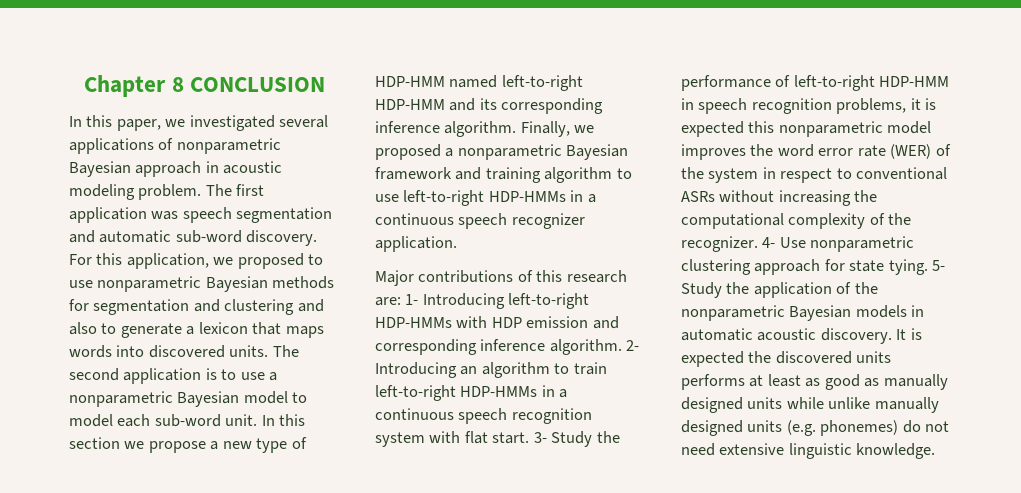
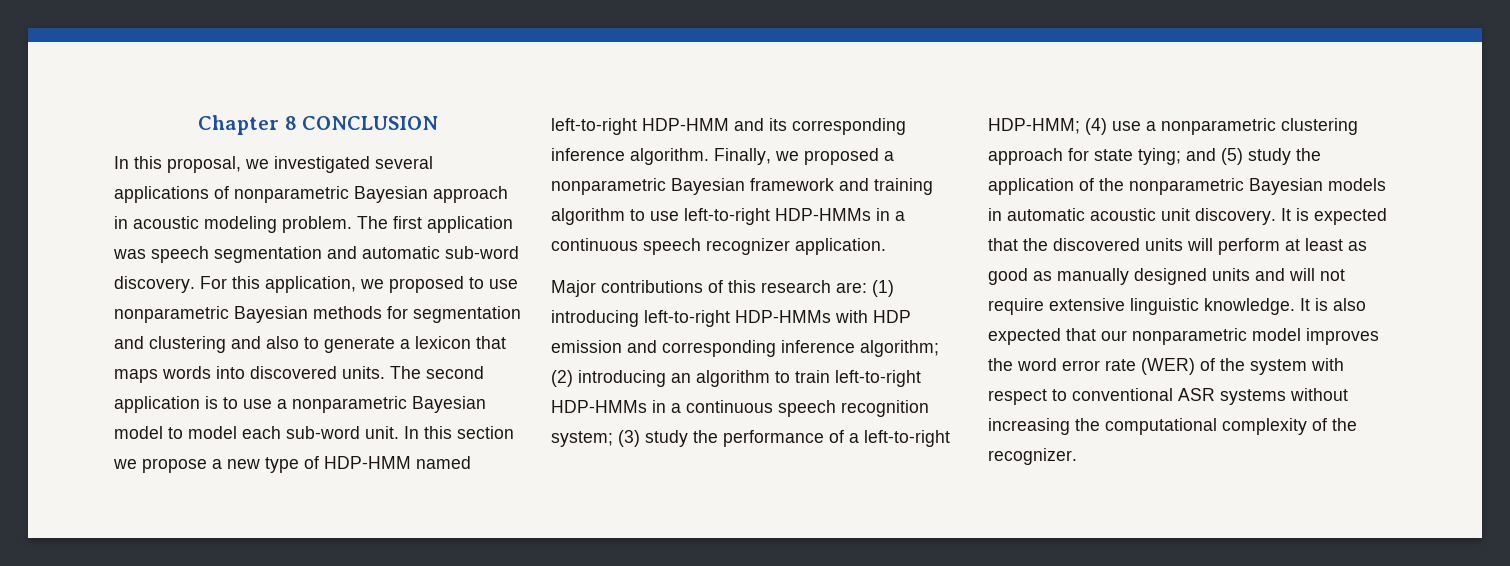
[116,119,161,131] paper, -> [167,156,241,173] proposal,
[405,293,505,309] 1- Introducing -> [872,280,894,297] [551,310,639,327] (1) introducing
[549,339,640,355] [375,362,457,378] algorithm. 2- Introducing -> [860,340,939,357] [551,370,666,387] algorithm; (2) introducing
[375,431,620,447] [681,75,950,91] [681,98,937,114] [681,121,775,137] system with flat start. 3- Study the performance of left-to-right HDP-HMM in speech recognition problems, it is expected this -> [551,430,950,447] [988,118,1358,135] [988,148,1321,165] [988,178,1386,195] [988,208,1387,225] [988,238,1367,255] [988,268,1345,285] [988,298,1366,315] [988,328,1127,345] system; (3) study the performance of a left-to-right HDP-HMM; (4) use a nonparametric clustering approach for state tying; and (5) study the application of the nonparametric Bayesian models in automatic acoustic unit discovery. It is expected that the discovered units will perform at least as good as manually designed units and will not require extensive linguistic knowledge. It is also expected that our
[762,167,776,179] in -> [1311,358,1344,371] with
[681,191,715,202] ASRs -> [1178,388,1286,405] ASR systems
[762,236,915,252] [681,259,946,275] [681,282,878,298] [681,305,925,321] [681,328,922,344] [681,351,892,367] [681,374,948,390] [681,397,939,413] [681,420,950,436] [681,443,936,459] 4- Use nonparametric clustering approach for state tying. 5- Study the application of the nonparametric Bayesian models in automatic acoustic discovery. It is expected the discovered units performs at least as good as manually designed units while unlike manually designed units (e.g. phonemes) do not need extensive linguistic knowledge. -> (1077, 456) none

